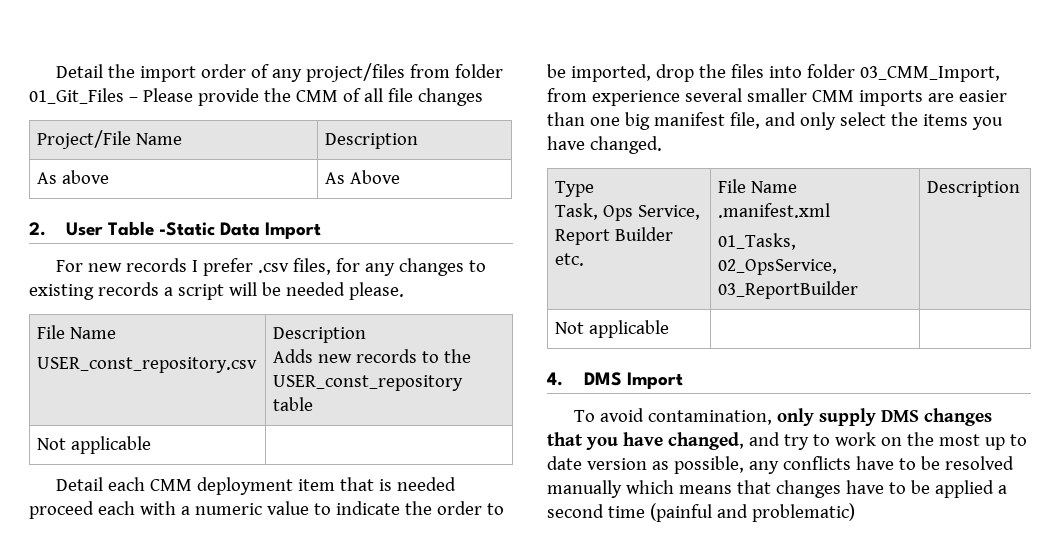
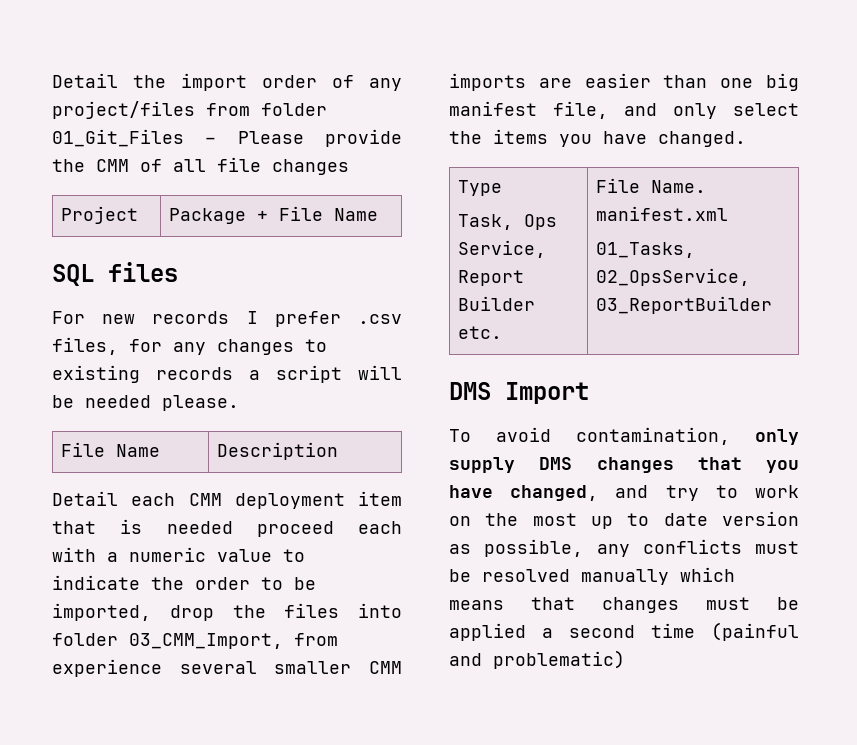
[37,130,183,149] [325,133,419,149] [37,170,110,184] [325,170,401,184] [29,221,322,239] Project/File Name | Description // As above | As Above // 2. User Table -Static Data Import -> [61,206,139,224] [169,206,379,224] [52,262,178,286] Project | Package + File Name // SQL files
[37,357,258,373] [273,327,367,343] [273,349,472,363] [273,375,464,391] [273,397,314,411] [37,436,152,454] // USER_const_repository.csv | Description // Adds new records to the USER_const_repository table // Not applicable | -> [217,442,339,460] | Description
[751,181,798,193] [718,203,831,218] Name .manifest.xml -> [651,180,707,193] [596,206,729,221] Name. manifest.xml
[927,181,1021,197] [555,320,670,338] [547,372,563,386] | Description // Not applicable | | // 4. -> (773, 305) //
[855,456,916,470] have to -> [755,541,799,554] must
[845,480,906,494] have to -> [706,597,750,610] must

